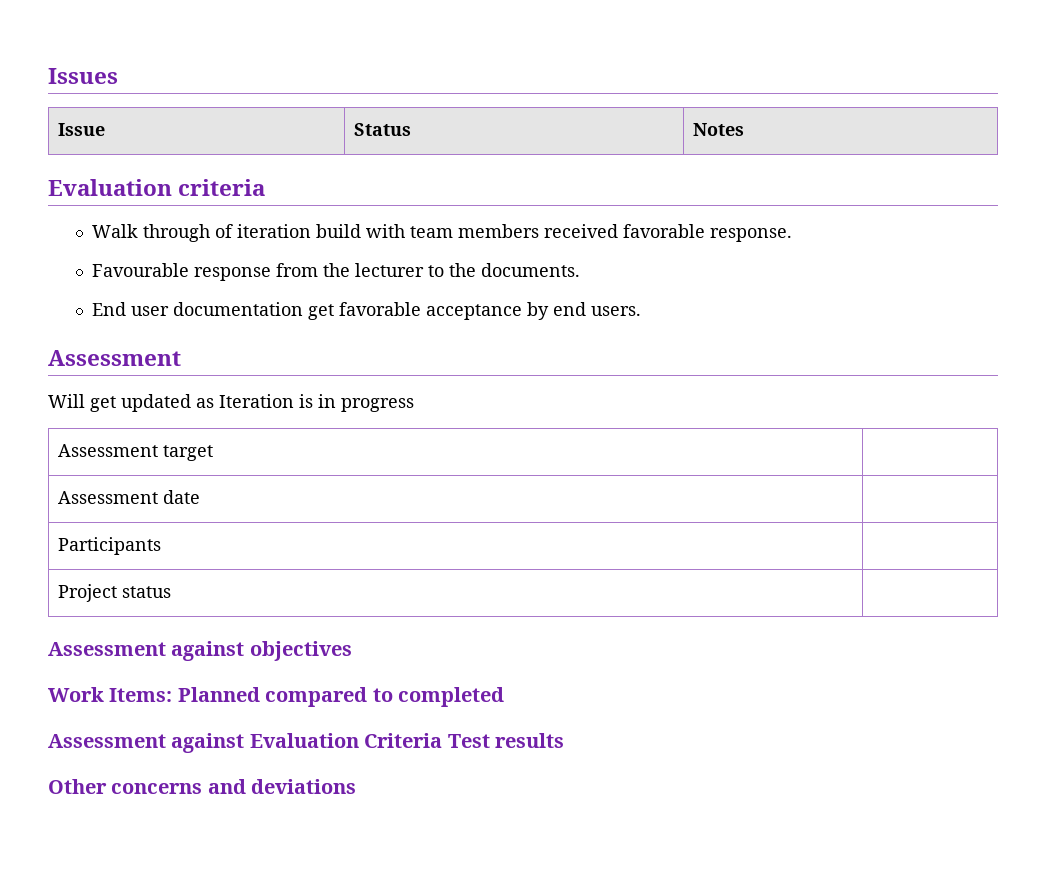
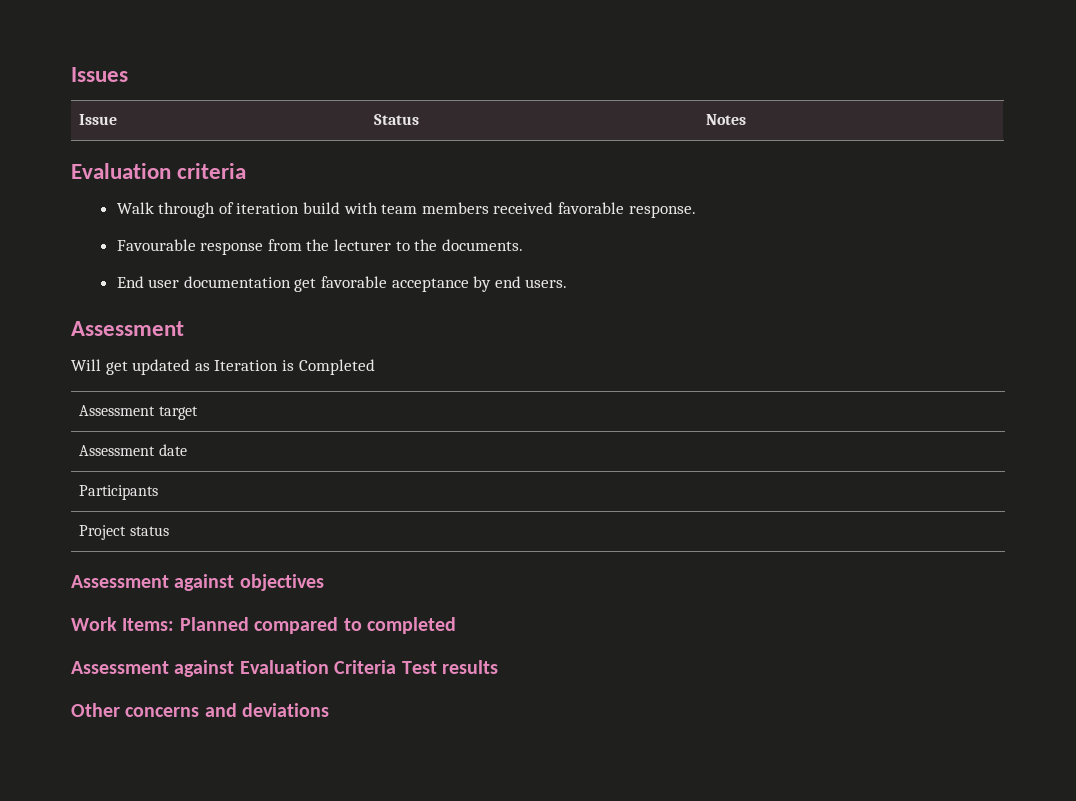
[318,394,414,412] in progress -> [298,359,375,375] Completed

